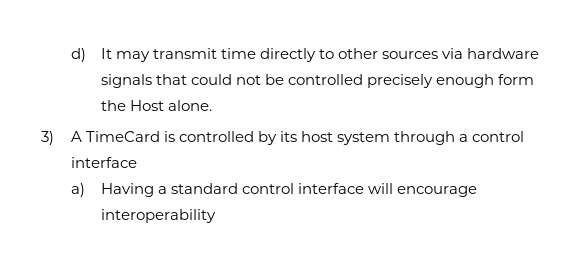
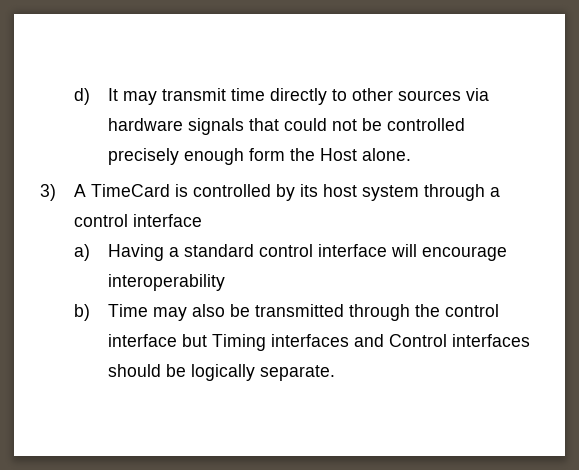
(216, 216) none -> [73,304,499,321] [107,334,530,351] [107,364,335,381] // b) Time may also be transmitted through the control interface but Timing interfaces and Control interfaces should be logically separate.

